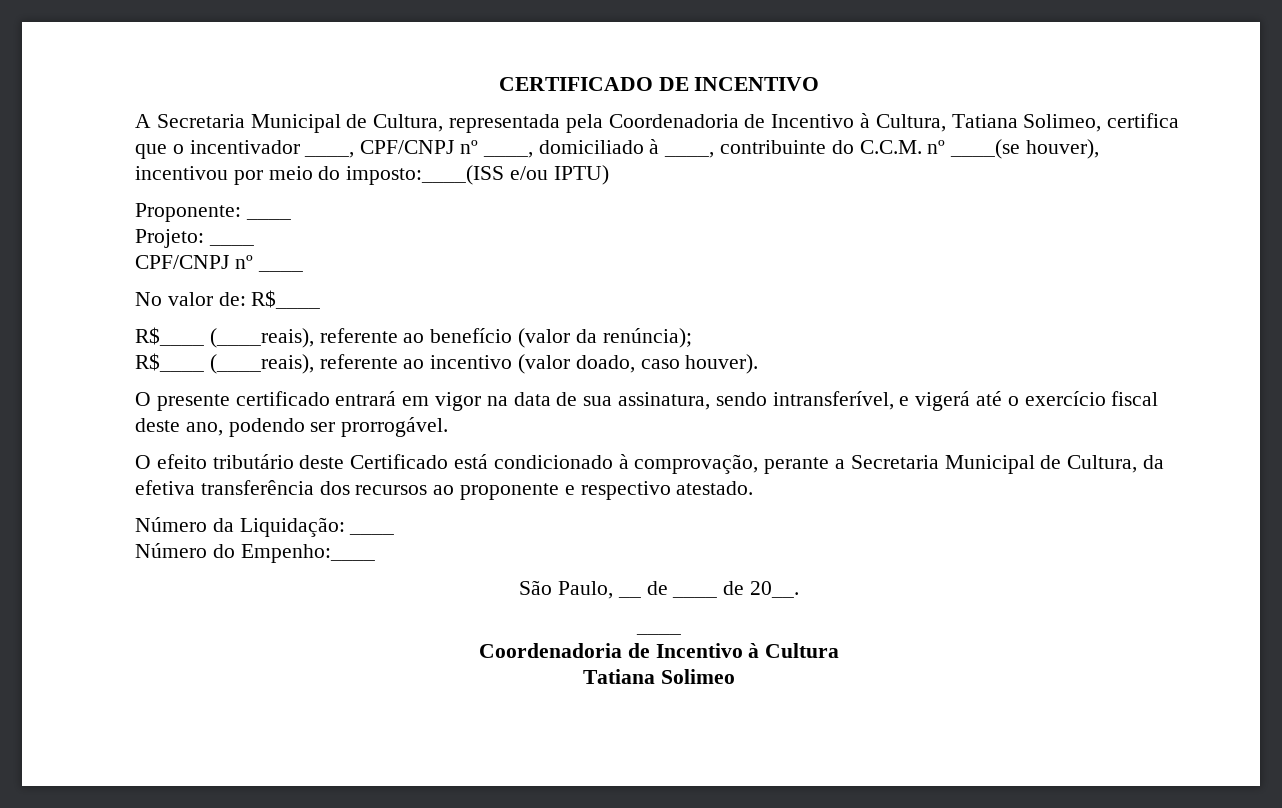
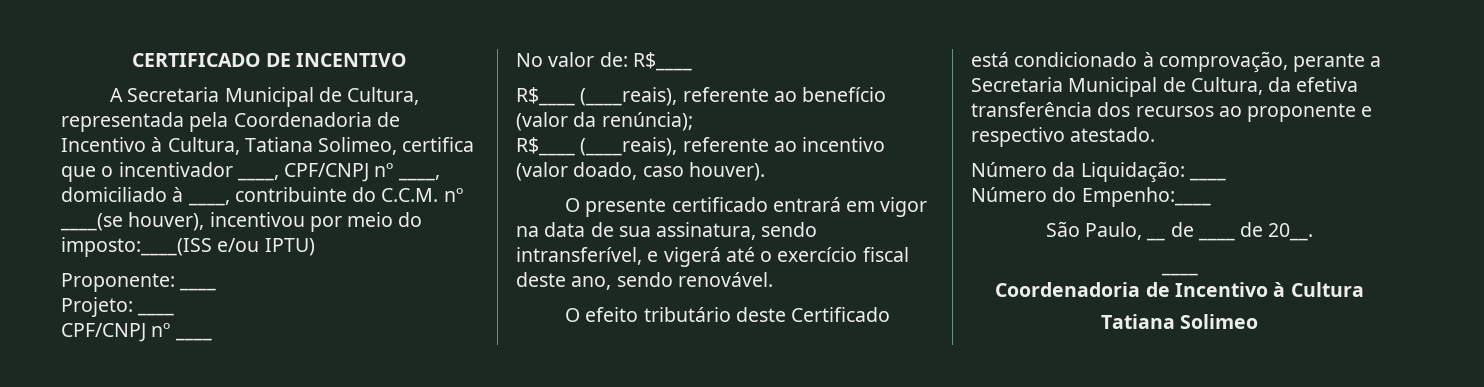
[228,417,449,437] podendo ser prorrogável. -> [616,272,773,287] sendo renovável.

